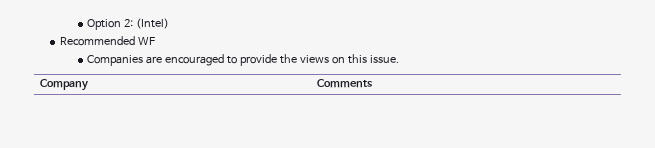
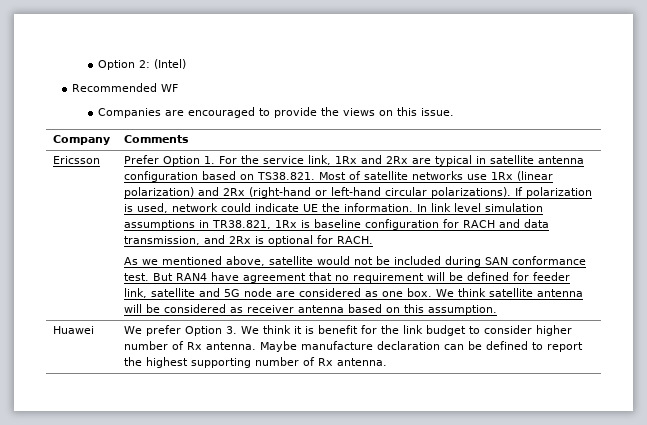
(373, 83) none -> [52,156,100,164] [123,155,584,166] [123,171,553,182] [123,187,592,198] [123,203,543,213] [123,219,549,230] [123,235,373,246] [123,256,586,267] [123,272,570,283] [123,288,583,298] [123,304,497,315] [52,326,94,334] [123,325,572,336] [123,341,583,352] [123,357,387,368] // Ericsson | Prefer Option 1. For the service link, 1Rx and 2Rx are typical in satellite antenna configuration based on TS38.821. Most of satellite networks use 1Rx (linear polarization) and 2Rx (right-hand or left-hand circular polarizations). If polarization is used, network could indicate UE the information. In link level simulation assumptions in TR38.821, 1Rx is baseline configuration for RACH and data transmission, and 2Rx is optional for RACH. // As we mentioned above, satellite would not be included during SAN conformance test. But RAN4 have agreement that no requirement will be defined for feeder link, satellite and 5G node are considered as one box. We think satellite antenna will be considered as receiver antenna based on this assumption. // Huawei | We prefer Option 3. We think it is benefit for the link budget to consider higher number of Rx antenna. Maybe manufacture declaration can be defined to report the highest supporting number of Rx antenna.

